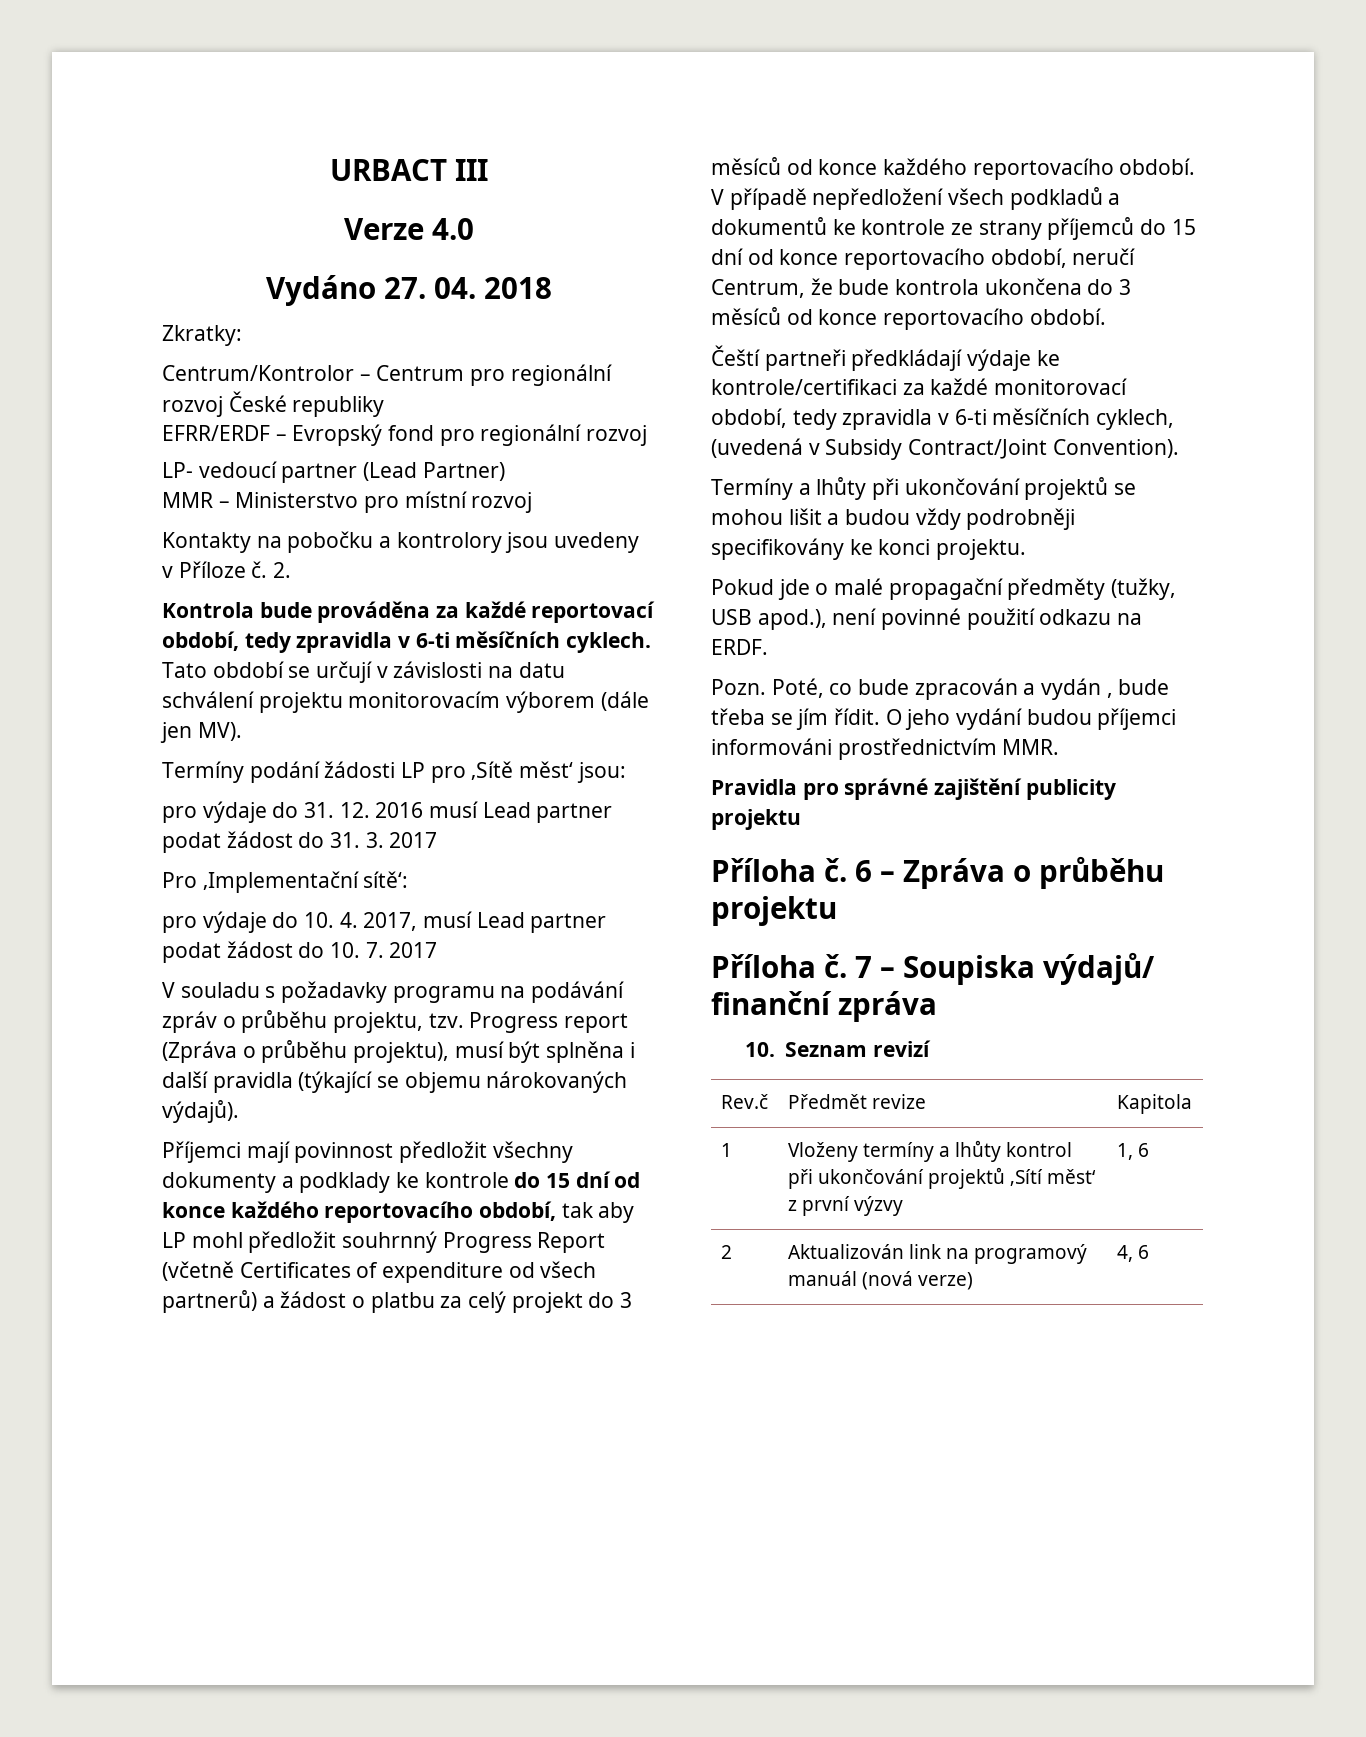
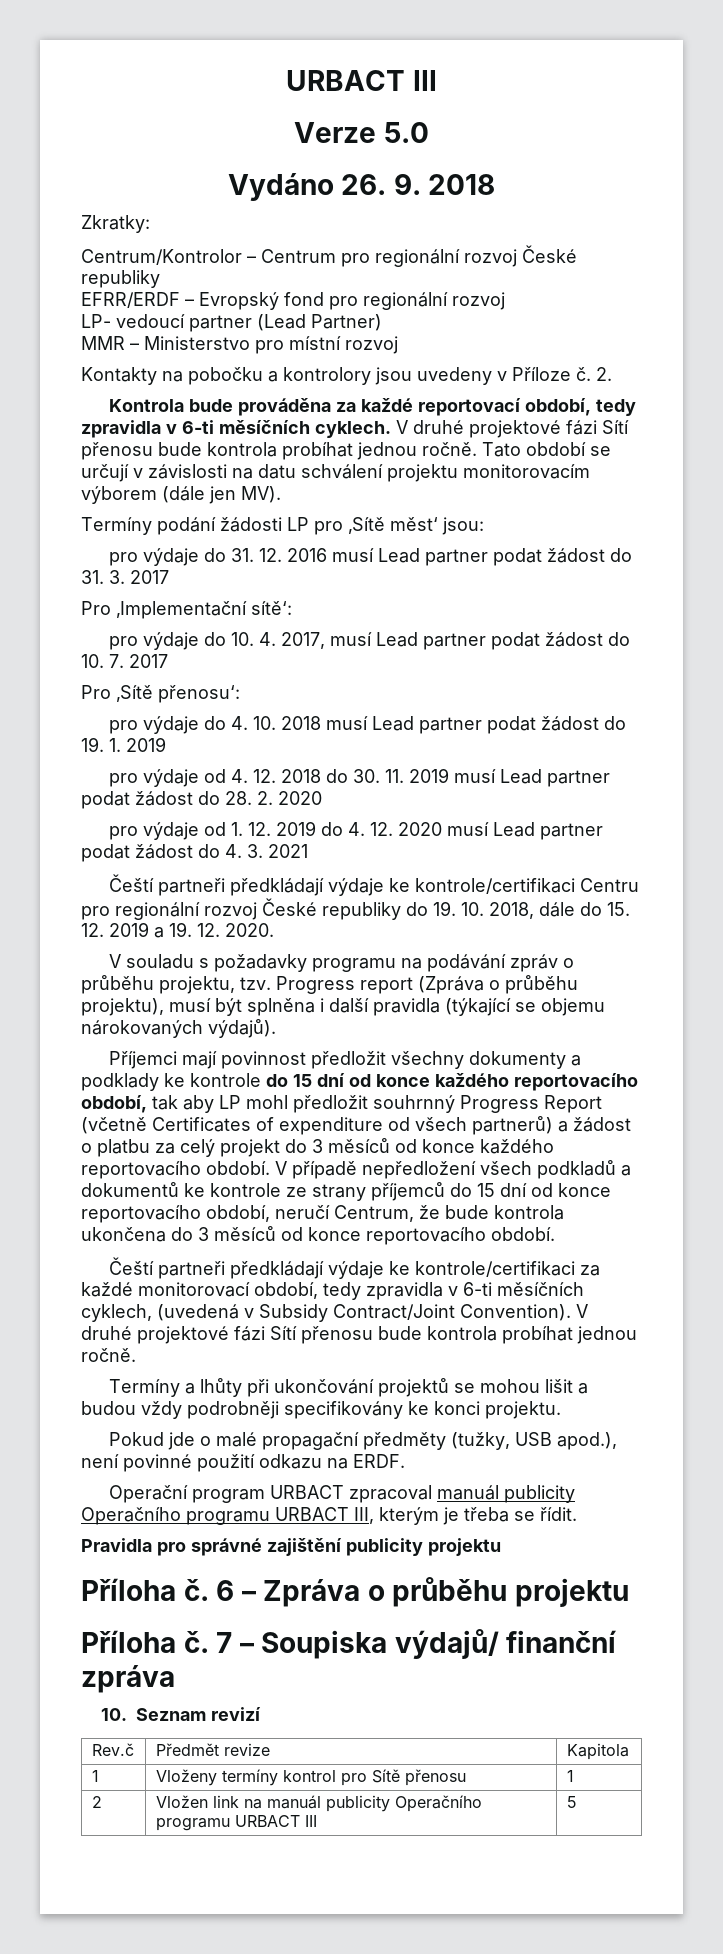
[431,218,474,240] 4.0 -> [383,122,429,143] 5.0
[383,277,476,299] 27. 04. -> [341,173,421,195] 26. 9.
(652, 642) none -> [396,420,629,438] [81,442,477,460] V druhé projektové fázi Sítí přenosu bude kontrola probíhat jednou ročně.
(438, 950) none -> [81,685,240,703] [109,716,627,734] [81,737,166,752] [109,768,611,787] [81,791,322,809] [109,821,604,840] [81,844,308,862] [109,874,640,896] [81,898,630,920] [81,922,274,938] // Pro ‚Sítě přenosu‘: // pro výdaje do 4. 10. 2018 musí Lead partner podat žádost do 19. 1. 2019 // pro výdaje od 4. 12. 2018 do 30. 11. 2019 musí Lead partner podat žádost do 28. 2. 2020 // pro výdaje od 1. 12. 2019 do 4. 12. 2020 musí Lead partner podat žádost do 4. 3. 2021 // Čeští partneři předkládají výdaje ke kontrole/certifikaci Centru pro regionální rozvoj České republiky do 19. 10. 2018, dále do 15. 12. 2019 a 19. 12. 2020.
(1179, 448) none -> [576,1304,588,1318] [81,1326,637,1344] [81,1348,136,1362] V druhé projektové fázi Sítí přenosu bude kontrola probíhat jednou ročně.
[711,678,1170,700] Pozn. Poté, co bude zpracován a vydán , bude -> [109,1485,576,1503] [81,1507,459,1525] Operační program URBACT zpracoval manuál publicity Operačního programu URBACT III, kterým je
[796,708,829,730] jím -> (535, 1516) none
[885,708,1177,730] [711,738,1060,760] O jeho vydání budou příjemci informováni prostřednictvím MMR. -> (577, 1514) none
[939,1140,1073,1162] [787,1167,1097,1189] [787,1196,904,1216] [1116,1143,1149,1160] a lhůty kontrol při ukončování projektů ‚Sítí měst‘ z první výzvy | 1, 6 -> [282,1769,466,1786] [566,1770,574,1782] kontrol pro Sítě přenosu | 1
[787,1244,904,1259] Aktualizován -> [155,1795,208,1808] Vložen
[974,1244,1088,1264] [787,1271,974,1290] [1116,1245,1149,1262] programový manuál (nová verze) | 4, 6 -> [266,1795,482,1812] [155,1815,317,1831] [566,1796,577,1808] manuál publicity Operačního programu URBACT III | 5

